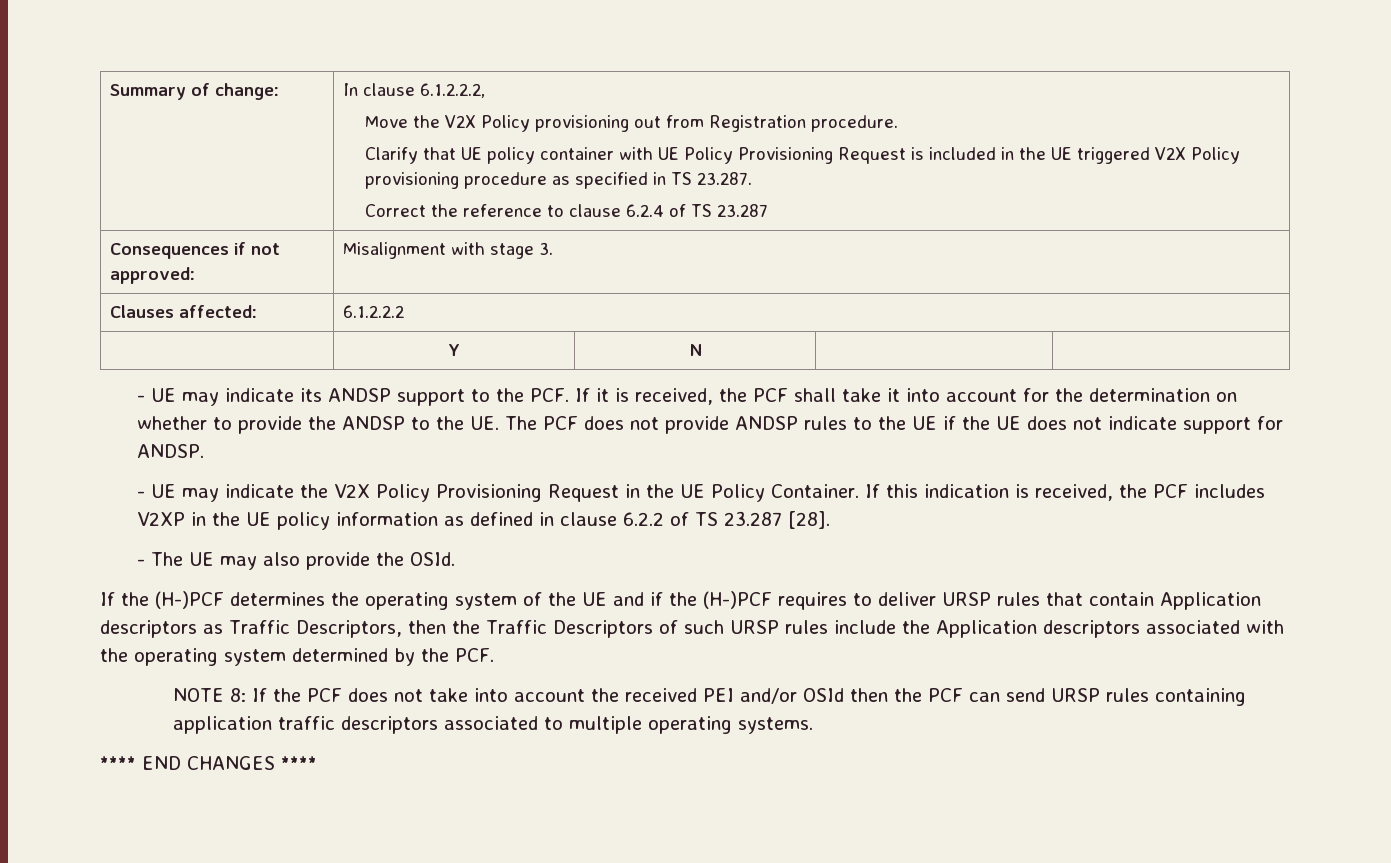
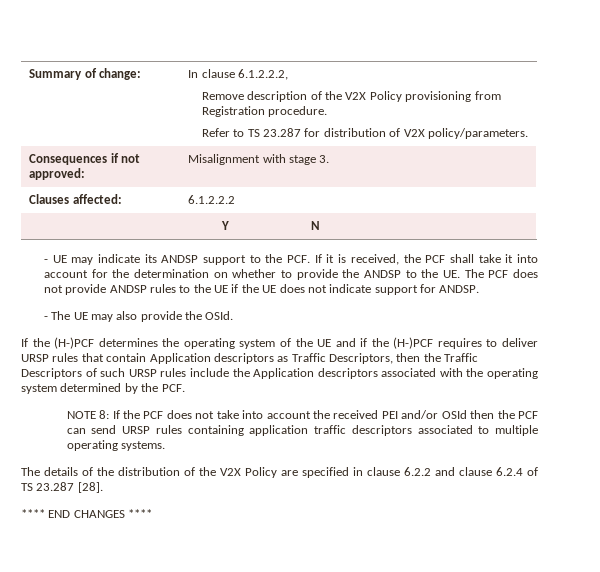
[364,116,408,128] Move -> [201,91,322,102] Remove description of
[633,116,661,128] out -> (472, 96) none
[364,147,1240,164] [364,172,752,189] [364,204,768,217] Clarify that UE policy container with UE Policy Provisioning Request is included in the UE triggered V2X Policy provisioning procedure as specified in TS 23.287. // Correct the reference to clause 6.2.4 of TS 23.287 -> [201,128,528,139] Refer to TS 23.287 for distribution of V2X policy/parameters.
[136,484,1265,502] [136,511,830,530] // - UE may indicate the V2X Policy Provisioning Request in the UE Policy Container. If this indication is received, the PCF includes V2XP in the UE policy information as defined in clause 6.2.2 of TS 23.287 [28]. -> (480, 289) none
(814, 725) none -> [21,467,538,478] [21,482,103,493] // The details of the distribution of the V2X Policy are specified in clause 6.2.2 and clause 6.2.4 of TS 23.287 [28].

